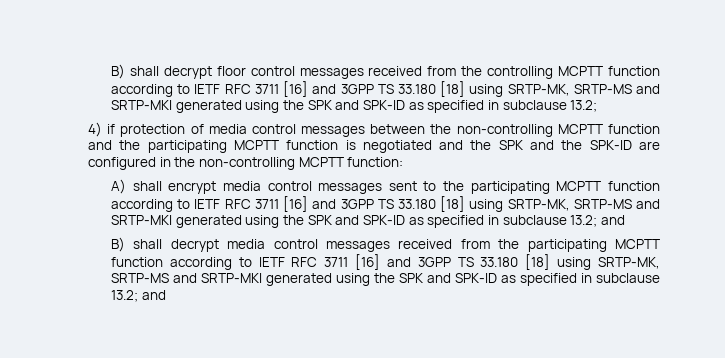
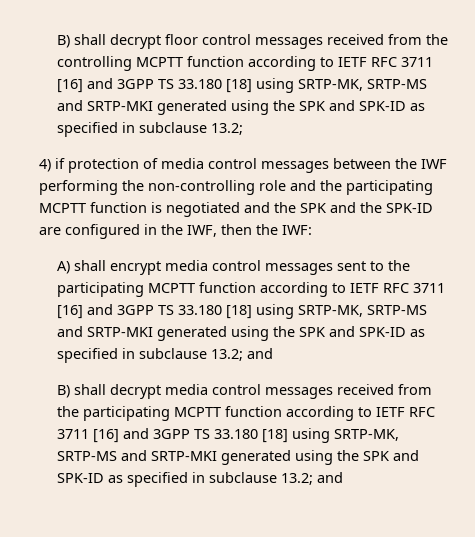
[456,124,661,137] non-controlling MCPTT function -> [421,159,448,169] [39,180,287,195] IWF performing the non-controlling role
[198,157,404,170] non-controlling MCPTT function: -> [187,224,313,237] IWF, then the IWF:

